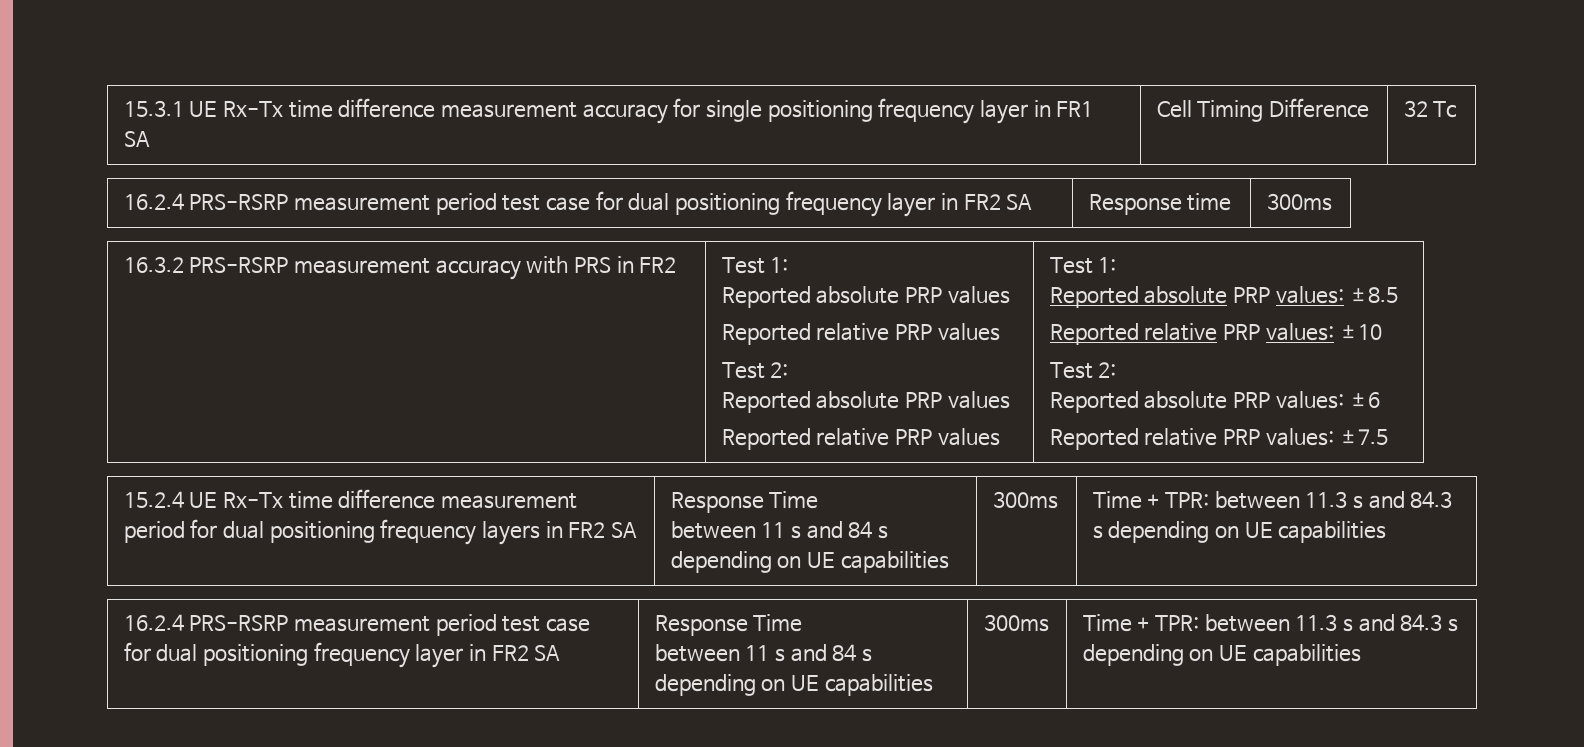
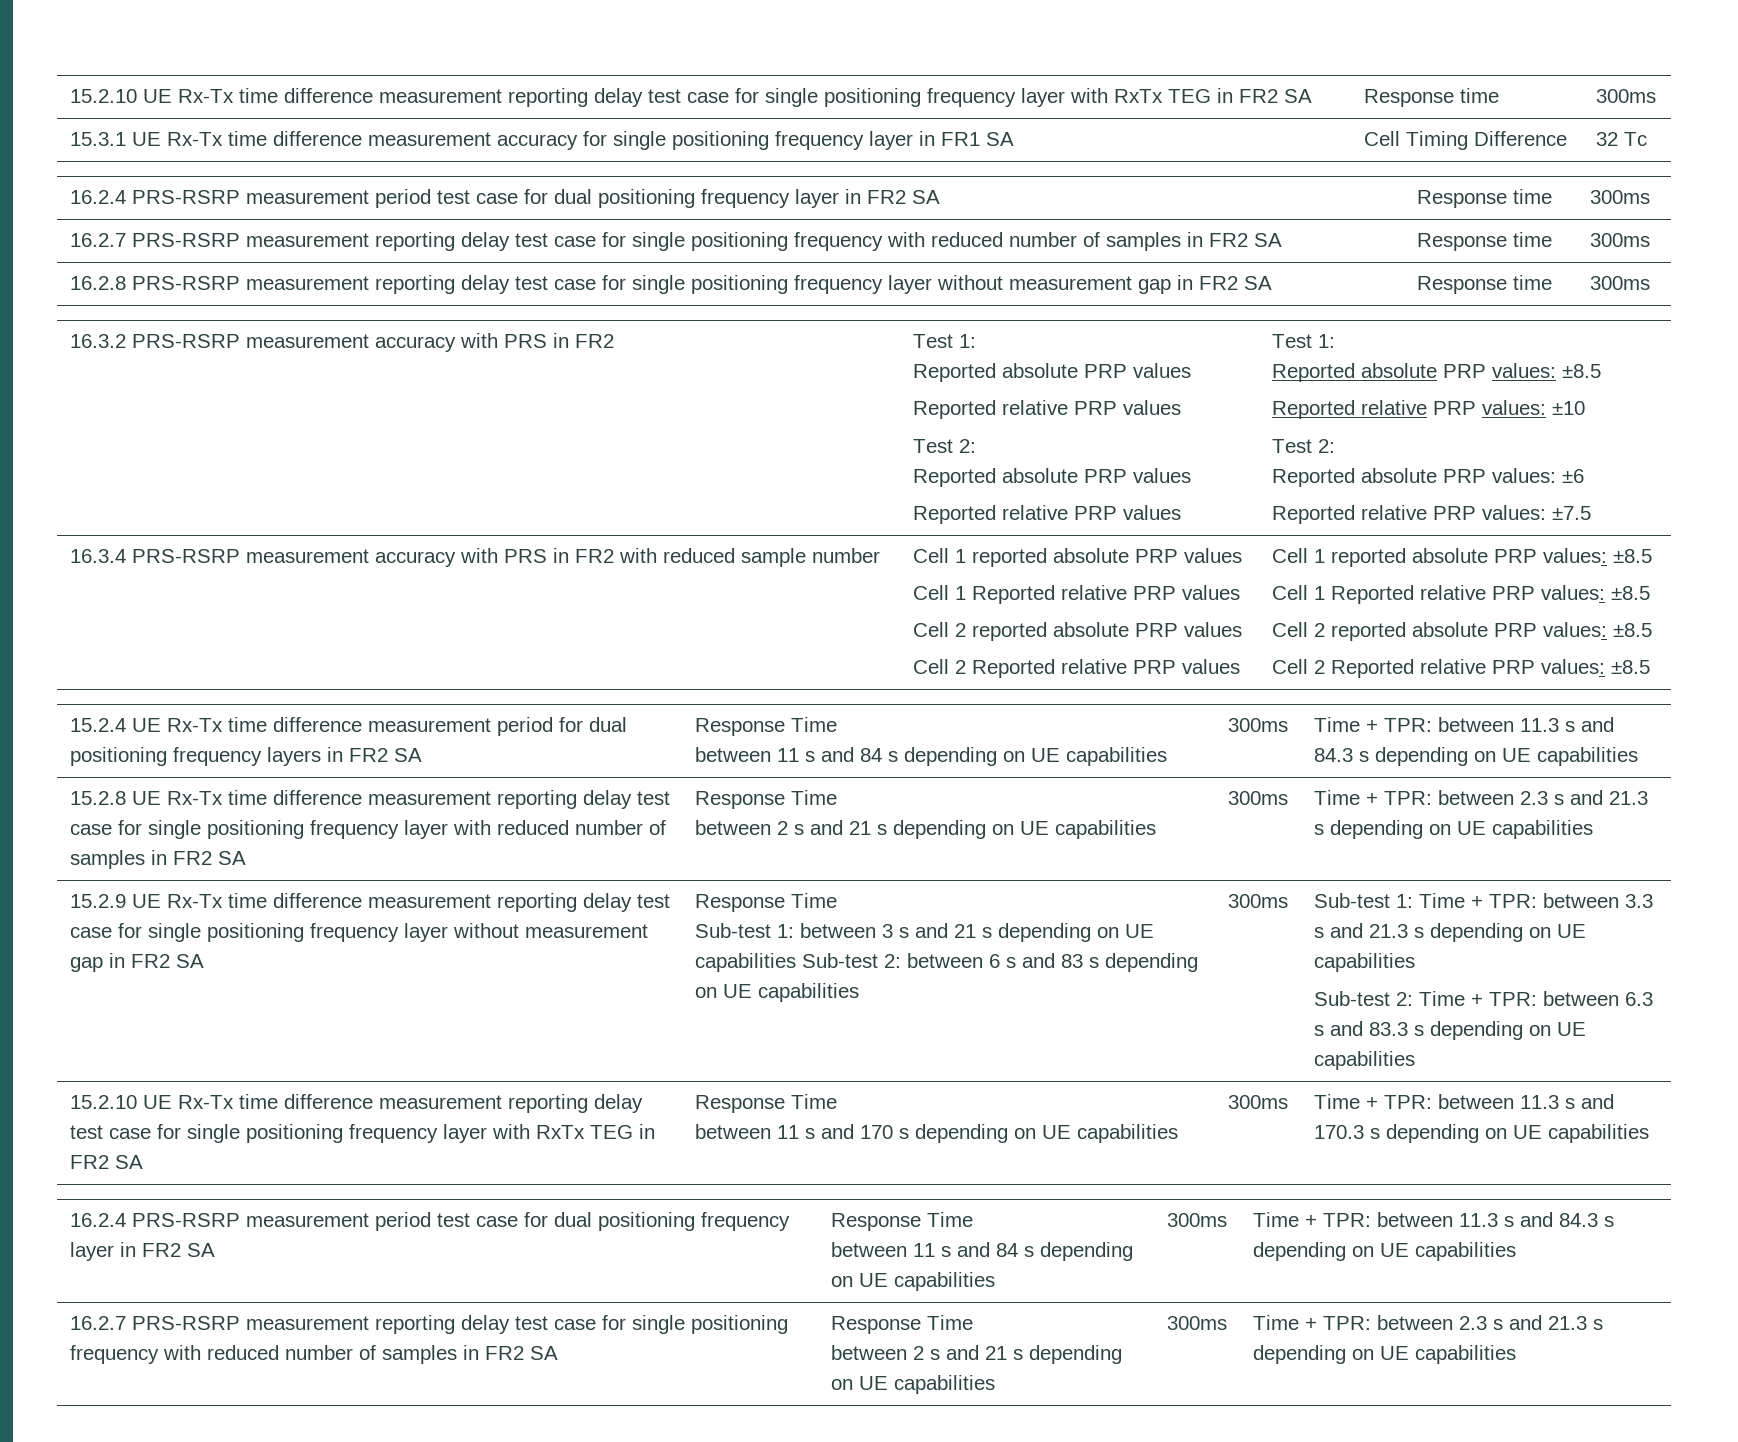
(123, 108) none -> [69,88,1312,107] [1363,88,1499,107] [1595,89,1656,103] 15.2.10 UE Rx-Tx time difference measurement reporting delay test case for single positioning frequency layer with RxTx TEG in FR2 SA | Response time | 300ms //
(1332, 202) none -> [69,232,1282,251] [1416,232,1552,251] [1589,233,1650,247] [69,275,1272,294] [1416,275,1552,294] [1589,276,1650,290] // 16.2.7 PRS-RSRP measurement reporting delay test case for single positioning frequency with reduced number of samples in FR2 SA | Response time | 300ms // 16.2.8 PRS-RSRP measurement reporting delay test case for single positioning frequency layer without measurement gap in FR2 SA | Response time | 300ms
(1389, 437) none -> [69,548,880,567] [912,548,1242,567] [912,585,1240,604] [912,622,1242,641] [912,659,1240,678] [1271,548,1652,567] [1271,585,1650,604] [1271,622,1652,641] [1271,659,1650,678] // 16.3.4 PRS-RSRP measurement accuracy with PRS in FR2 with reduced sample number | Cell 1 reported absolute PRP values // Cell 1 Reported relative PRP values // Cell 2 reported absolute PRP values // Cell 2 Reported relative PRP values | Cell 1 reported absolute PRP values: ±8.5 // Cell 1 Reported relative PRP values: ±8.5 // Cell 2 reported absolute PRP values: ±8.5 // Cell 2 Reported relative PRP values: ±8.5
(1387, 532) none -> [69,790,670,809] [69,820,666,839] [69,850,246,869] [694,790,837,809] [694,820,1156,839] [1227,791,1288,805] [1313,790,1648,805] [1313,820,1593,839] [69,893,670,912] [69,923,648,942] [69,953,204,972] [694,893,837,912] [694,923,1154,942] [694,953,1198,972] [694,983,859,1002] [1227,894,1288,908] [1313,893,1653,908] [1313,923,1586,942] [1313,953,1415,972] [1313,991,1653,1006] [1313,1021,1586,1040] [1313,1051,1415,1070] [69,1094,643,1113] [69,1124,655,1143] [69,1155,143,1169] [694,1094,837,1113] [694,1124,1178,1143] [1227,1095,1288,1109] [1313,1094,1614,1109] [1313,1124,1649,1143] // 15.2.8 UE Rx-Tx time difference measurement reporting delay test case for single positioning frequency layer with reduced number of samples in FR2 SA | Response Time // between 2 s and 21 s depending on UE capabilities | 300ms | Time + TPR: between 2.3 s and 21.3 s depending on UE capabilities // 15.2.9 UE Rx-Tx time difference measurement reporting delay test case for single positioning frequency layer without measurement gap in FR2 SA | Response Time // Sub-test 1: between 3 s and 21 s depending on UE capabilities Sub-test 2: between 6 s and 83 s depending on UE capabilities | 300ms | Sub-test 1: Time + TPR: between 3.3 s and 21.3 s depending on UE capabilities // Sub-test 2: Time + TPR: between 6.3 s and 83.3 s depending on UE capabilities // 15.2.10 UE Rx-Tx time difference measurement reporting delay test case for single positioning frequency layer with RxTx TEG in FR2 SA | Response Time // between 11 s and 170 s depending on UE capabilities | 300ms | Time + TPR: between 11.3 s and 170.3 s depending on UE capabilities
(1361, 655) none -> [69,1315,788,1334] [69,1345,558,1364] [830,1315,973,1334] [830,1345,1122,1364] [830,1375,995,1394] [1166,1316,1227,1330] [1252,1315,1603,1330] [1252,1345,1516,1364] // 16.2.7 PRS-RSRP measurement reporting delay test case for single positioning frequency with reduced number of samples in FR2 SA | Response Time // between 2 s and 21 s depending on UE capabilities | 300ms | Time + TPR: between 2.3 s and 21.3 s depending on UE capabilities

